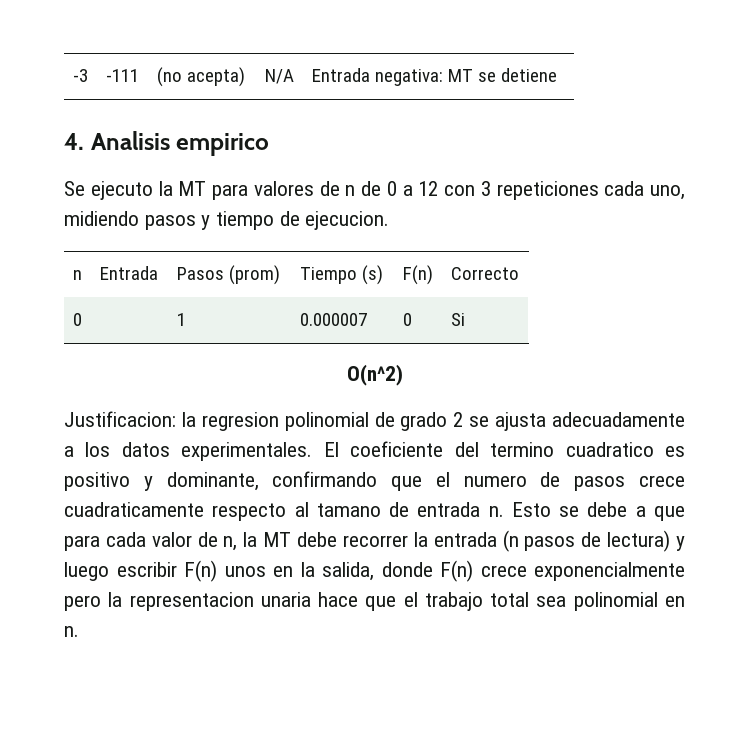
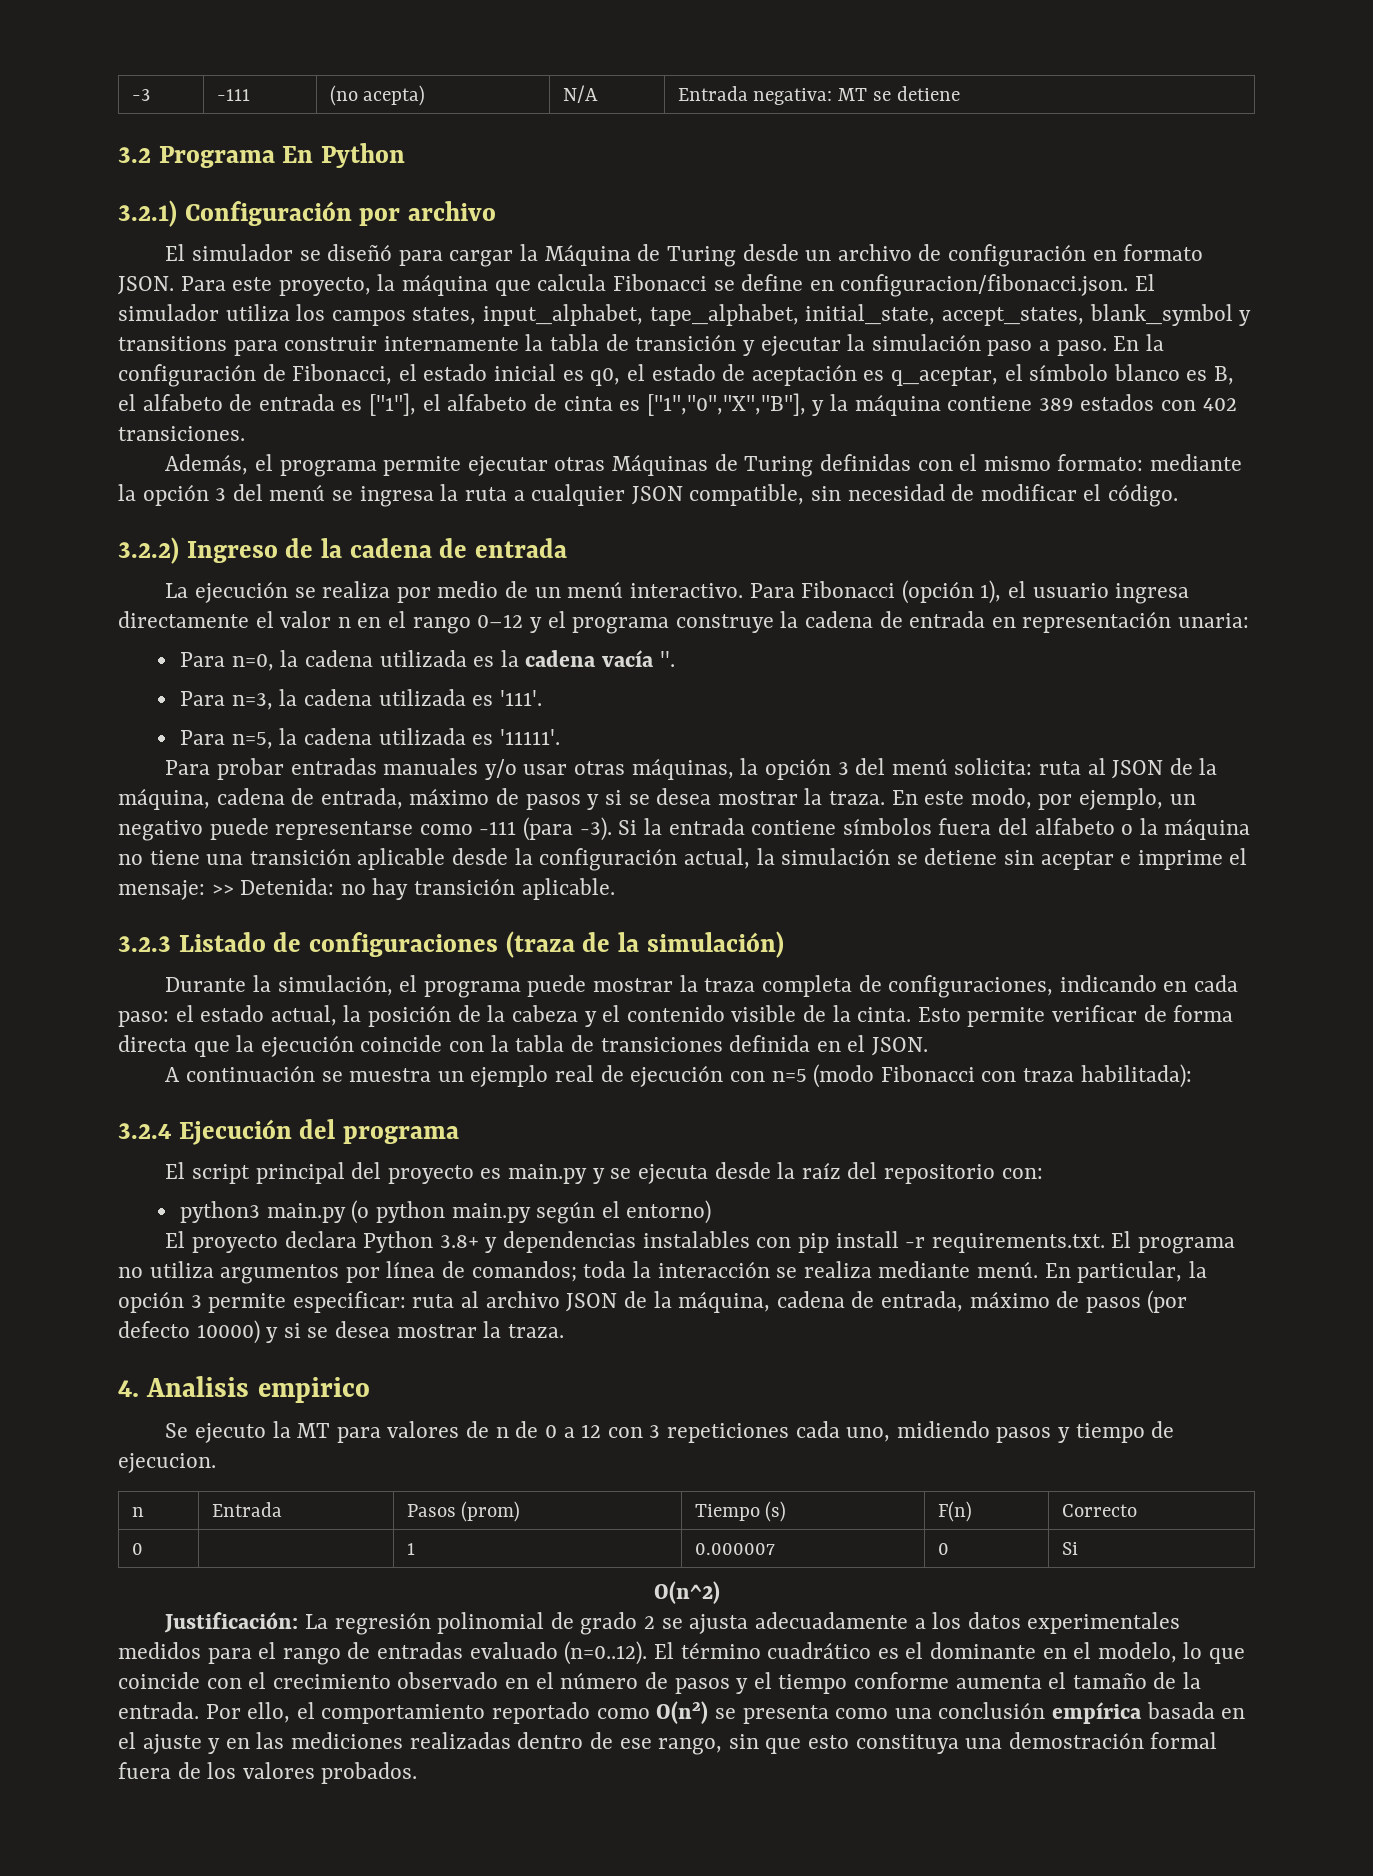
(558, 75) none -> [118,143,406,168] [118,200,497,227] [165,244,1204,267] [118,274,1155,297] [118,304,1252,326] [118,334,1164,356] [118,364,1235,387] [118,393,1237,416] [118,426,245,441] [165,454,1243,477] [118,484,1179,507] [118,537,568,564] [165,580,1190,604] [118,611,1250,634] [180,650,675,671] [180,689,542,710] [180,728,560,749] [165,758,1218,780] [118,788,1196,810] [118,817,1251,841] [118,848,1248,871] [118,878,615,900] [118,931,784,958] [165,975,1239,998] [118,1005,1234,1027] [118,1035,928,1057] [165,1064,1192,1088] [118,1119,460,1145] [165,1162,1043,1184] [180,1200,712,1224] [165,1231,1236,1254] [118,1261,1207,1284] [118,1290,1188,1314] [118,1320,564,1344] // 3.2 Programa En Python // 3.2.1) Configuración por archivo // El simulador se diseñó para cargar la Máquina de Turing desde un archivo de configuración en formato JSON. Para este proyecto, la máquina que calcula Fibonacci se define en configuracion/fibonacci.json. El simulador utiliza los campos states, input_alphabet, tape_alphabet, initial_state, accept_states, blank_symbol y transitions para construir internamente la tabla de transición y ejecutar la simulación paso a paso. En la configuración de Fibonacci, el estado inicial es q0, el estado de aceptación es q_aceptar, el símbolo blanco es B, el alfabeto de entrada es ["1"], el alfabeto de cinta es ["1","0","X","B"], y la máquina contiene 389 estados con 402 transiciones. // Además, el programa permite ejecutar otras Máquinas de Turing definidas con el mismo formato: mediante la opción 3 del menú se ingresa la ruta a cualquier JSON compatible, sin necesidad de modificar el código. // 3.2.2) Ingreso de la cadena de entrada // La ejecución se realiza por medio de un menú interactivo. Para Fibonacci (opción 1), el usuario ingresa directamente el valor n en el rango 0–12 y el programa construye la cadena de entrada en representación unaria: // Para n=0, la cadena utilizada es la cadena vacía ''. // Para n=3, la cadena utilizada es '111'. // Para n=5, la cadena utilizada es '11111'. // Para probar entradas manuales y/o usar otras máquinas, la opción 3 del menú solicita: ruta al JSON de la máquina, cadena de entrada, máximo de pasos y si se desea mostrar la traza. En este modo, por ejemplo, un negativo puede representarse como -111 (para -3). Si la entrada contiene símbolos fuera del alfabeto o la máquina no tiene una transición aplicable desde la configuración actual, la simulación se detiene sin aceptar e imprime el mensaje: >> Detenida: no hay transición aplicable. // 3.2.3 Listado de configuraciones (traza de la simulación) // Durante la simulación, el programa puede mostrar la traza completa de configuraciones, indicando en cada paso: el estado actual, la posición de la cabeza y el contenido visible de la cinta. Esto permite verificar de forma directa que la ejecución coincide con la tabla de transiciones definida en el JSON. // A continuación se muestra un ejemplo real de ejecución con n=5 (modo Fibonacci con traza habilitada): // 3.2.4 Ejecución del programa // El script principal del proyecto es main.py y se ejecuta desde la raíz del repositorio con: // python3 main.py (o python main.py según el entorno) // El proyecto declara Python 3.8+ y dependencias instalables con pip install -r requirements.txt. El programa no utiliza argumentos por línea de comandos; toda la interacción se realiza mediante menú. En particular, la opción 3 permite especificar: ruta al archivo JSON de la máquina, cadena de entrada, máximo de pasos (por defecto 10000) y si se desea mostrar la traza.
[64,411,279,431] Justificacion: la regresion -> [164,1612,431,1635] Justificación: La regresión
[181,441,686,461] [64,471,685,491] [64,502,685,521] [64,530,686,552] [64,560,685,582] [64,592,685,611] [64,626,79,637] experimentales. El coeficiente del termino cuadratico es positivo y dominante, confirmando que el numero de pasos crece cuadraticamente respecto al tamano de entrada n. Esto se debe a que para cada valor de n, la MT debe recorrer la entrada (n pasos de lectura) y luego escribir F(n) unos en la salida, donde F(n) crece exponencialmente pero la representacion unaria hace que el trabajo total sea polinomial en n. -> [1027,1612,1181,1634] [118,1641,1246,1665] [118,1672,1202,1694] [118,1701,1246,1724] [118,1732,1218,1755] [118,1762,418,1784] experimentales medidos para el rango de entradas evaluado (n=0..12). El término cuadrático es el dominante en el modelo, lo que coincide con el crecimiento observado en el número de pasos y el tiempo conforme aumenta el tamaño de la entrada. Por ello, el comportamiento reportado como O(n²) se presenta como una conclusión empírica basada en el ajuste y en las mediciones realizadas dentro de ese rango, sin que esto constituya una demostración formal fuera de los valores probados.

